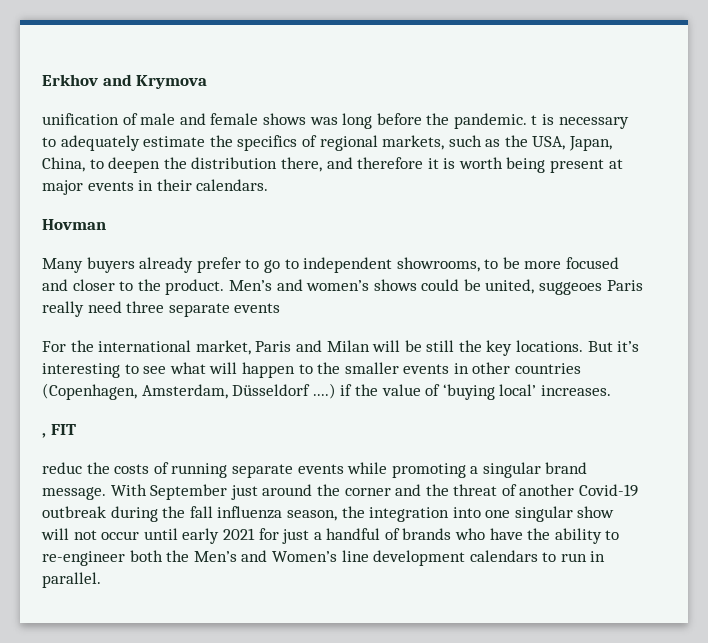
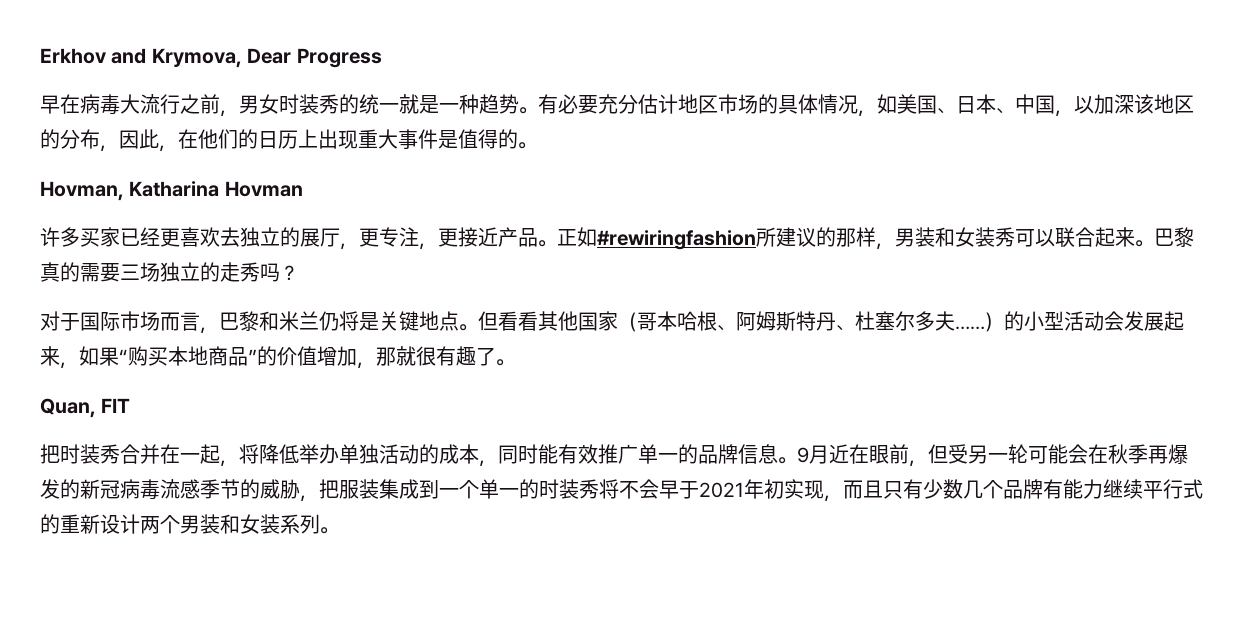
[136,75,208,89] [42,113,629,129] [42,135,613,151] [42,157,623,173] [42,179,269,195] [42,219,106,230] [42,257,620,273] [42,279,643,295] [42,301,281,317] [42,340,640,356] [42,362,582,378] [42,383,611,400] [42,424,76,438] [42,462,588,478] [42,484,639,500] [42,506,615,522] [41,528,620,544] [42,550,606,566] [42,572,101,588] Krymova // unification of male and female shows was long before the pandemic. t is necessary to adequately estimate the specifics of regional markets, such as the USA, Japan, China, to deepen the distribution there, and therefore it is worth being present at major events in their calendars. // Hovman // Many buyers already prefer to go to independent showrooms, to be more focused and closer to the product. Men’s and women’s shows could be united, suggeoes Paris really need three separate events // For the international market, Paris and Milan will be still the key locations. But it’s interesting to see what will happen to the smaller events in other countries (Copenhagen, Amsterdam, Düsseldorf ....) if the value of ‘buying local’ increases. // , FIT // reduc the costs of running separate events while promoting a singular brand message. With September just around the corner and the threat of another Covid-19 outbreak during the fall influenza season, the integration into one singular show will not occur until early 2021 for just a handful of brands who have the ability to re-engineer both the Men’s and Women’s line development calendars to run in parallel. -> [151,48,382,68] [40,94,1194,117] [40,129,537,152] [40,181,303,201] [40,227,1194,250] [40,262,299,282] [40,311,1184,334] [40,346,515,369] [40,398,131,418] [40,444,1188,467] [40,479,1203,502] [40,514,339,534] Krymova, Dear Progress // 早在病毒大流行之前，男女时装秀的统一就是一种趋势。有必要充分估计地区市场的具体情况，如美国、日本、中国，以加深该地区的分布，因此，在他们的日历上出现重大事件是值得的。 // Hovman, Katharina Hovman // 许多买家已经更喜欢去独立的展厅，更专注，更接近产品。正如#rewiringfashion所建议的那样，男装和女装秀可以联合起来。巴黎真的需要三场独立的走秀吗？ // 对于国际市场而言，巴黎和米兰仍将是关键地点。但看看其他国家（哥本哈根、阿姆斯特丹、杜塞尔多夫……）的小型活动会发展起来，如果“购买本地商品”的价值增加，那就很有趣了。 // Quan, FIT // 把时装秀合并在一起，将降低举办单独活动的成本，同时能有效推广单一的品牌信息。9月近在眼前，但受另一轮可能会在秋季再爆发的新冠病毒流感季节的威胁，把服装集成到一个单一的时装秀将不会早于2021年初实现，而且只有少数几个品牌有能力继续平行式的重新设计两个男装和女装系列。

